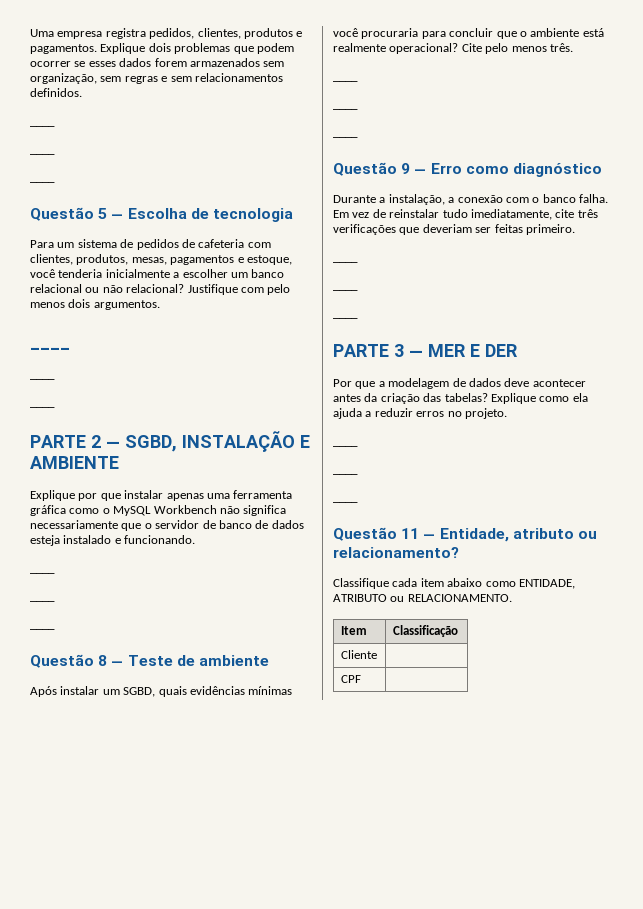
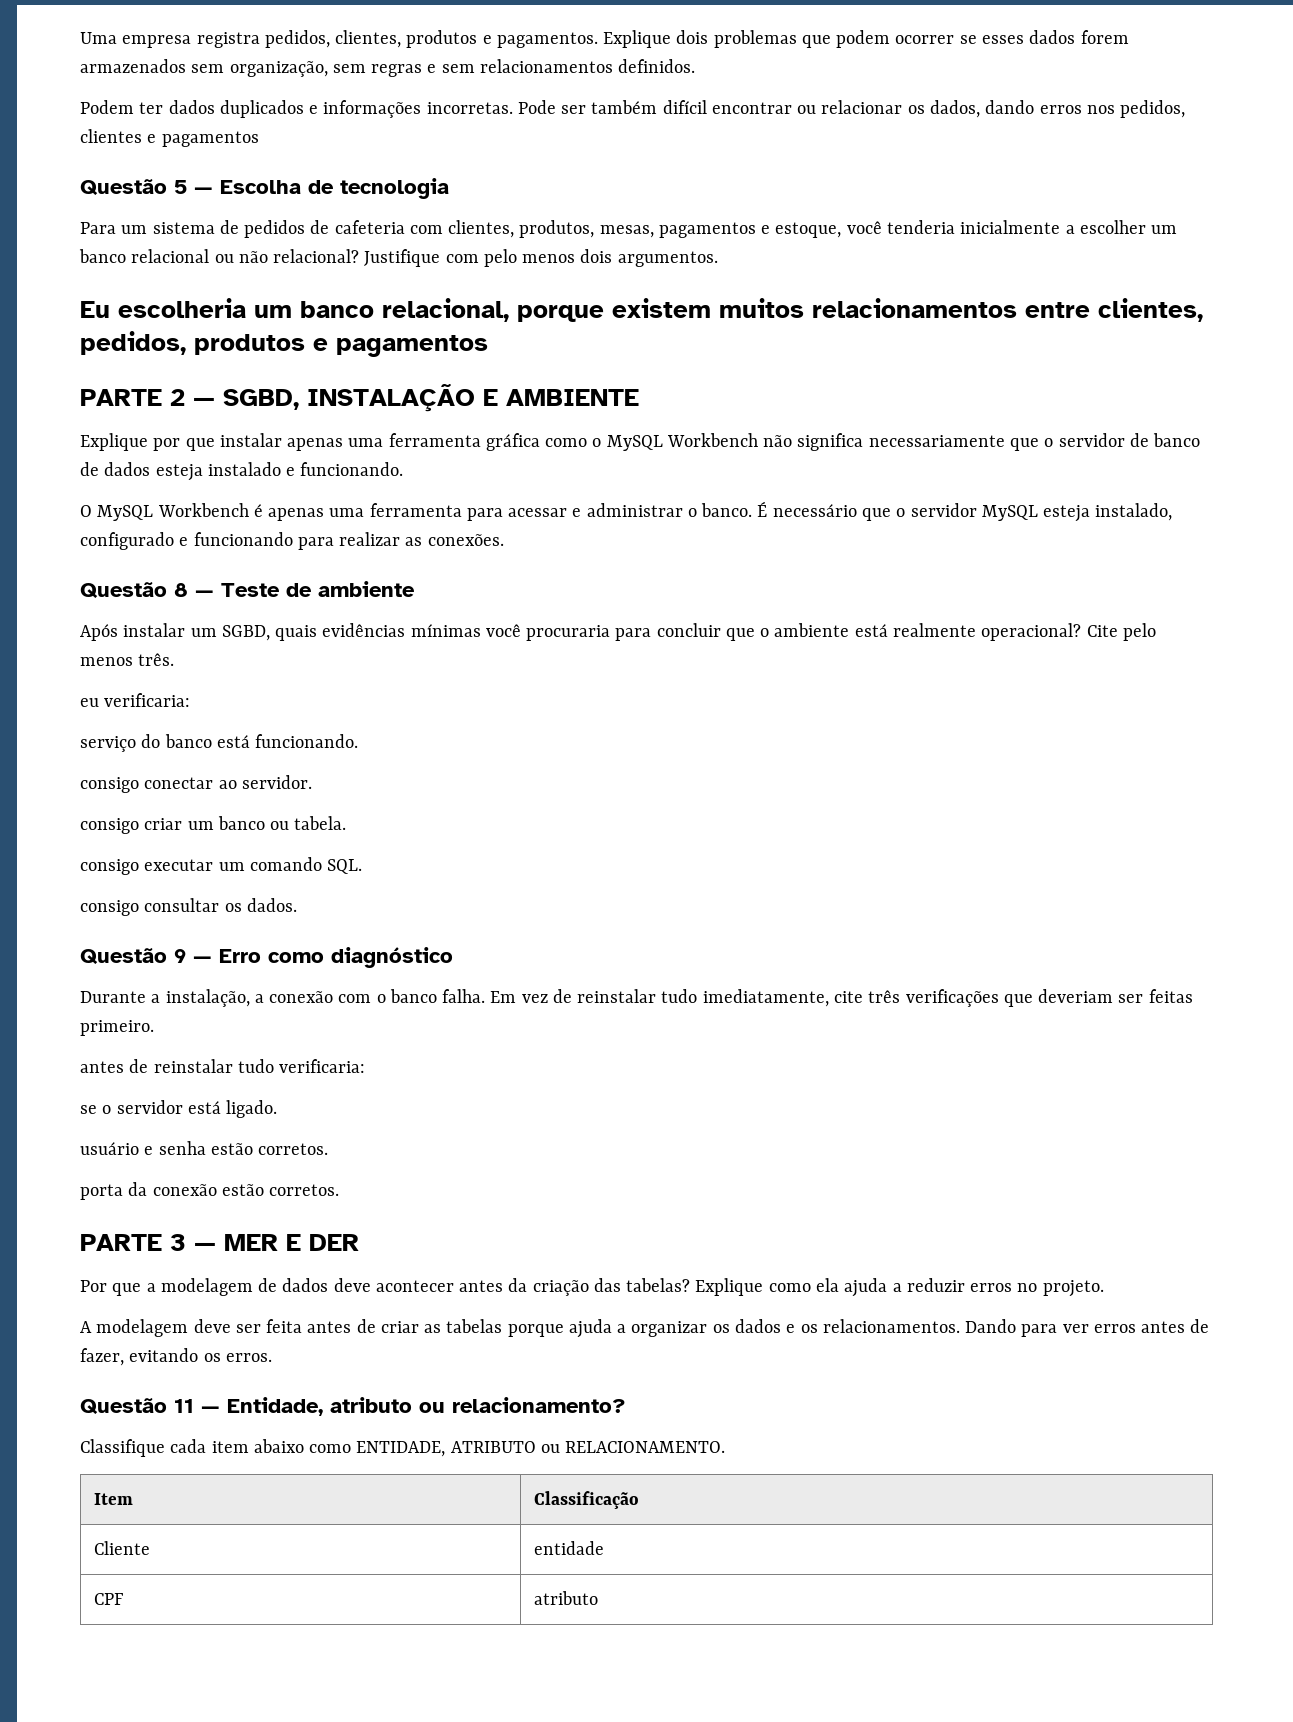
[30,125,55,127] [30,153,55,155] [30,181,55,183] ____ // ____ // ____ -> [80,100,1186,118] [80,129,259,147] Podem ter dados duplicados e informações incorretas. Pode ser também difícil encontrar ou relacionar os dados, dando erros nos pedidos, clientes e pagamentos
[30,347,70,350] [30,378,55,380] [30,406,55,408] ____ // ____ // ____ -> [80,298,1203,322] [80,331,488,357] Eu escolheria um banco relacional, porque existem muitos relacionamentos entre clientes, pedidos, produtos e pagamentos
[30,572,55,574] [30,600,55,602] [30,628,55,630] ____ // ____ // ____ -> [80,501,1173,522] [80,532,504,550] O MySQL Workbench é apenas uma ferramenta para acessar e administrar o banco. É necessário que o servidor MySQL esteja instalado, configurado e funcionando para realizar as conexões.
[333,80,358,82] [333,108,358,110] [333,136,358,138] ____ // ____ // ____ -> [80,693,191,707] [80,734,359,752] [80,775,312,793] [80,816,347,834] [80,857,363,875] [80,898,297,916] eu verificaria: // serviço do banco está funcionando. // consigo conectar ao servidor. // consigo criar um banco ou tabela. // consigo executar um comando SQL. // consigo consultar os dados.
[333,261,358,263] [333,289,358,291] [333,317,358,319] ____ // ____ // ____ -> [80,1059,366,1073] [80,1100,278,1118] [80,1141,329,1155] [80,1182,340,1200] antes de reinstalar tudo verificaria: // se o servidor está ligado. // usuário e senha estão corretos. // porta da conexão estão corretos.
[333,445,358,447] [333,473,358,475] [333,501,358,503] ____ // ____ // ____ -> [80,1319,1210,1338] [80,1348,272,1366] A modelagem deve ser feita antes de criar as tabelas porque ajuda a organizar os dados e os relacionamentos. Dando para ver erros antes de fazer, evitando os erros.
(377, 654) none -> [534,1541,605,1555] entidade
(361, 679) none -> [534,1591,599,1605] atributo

